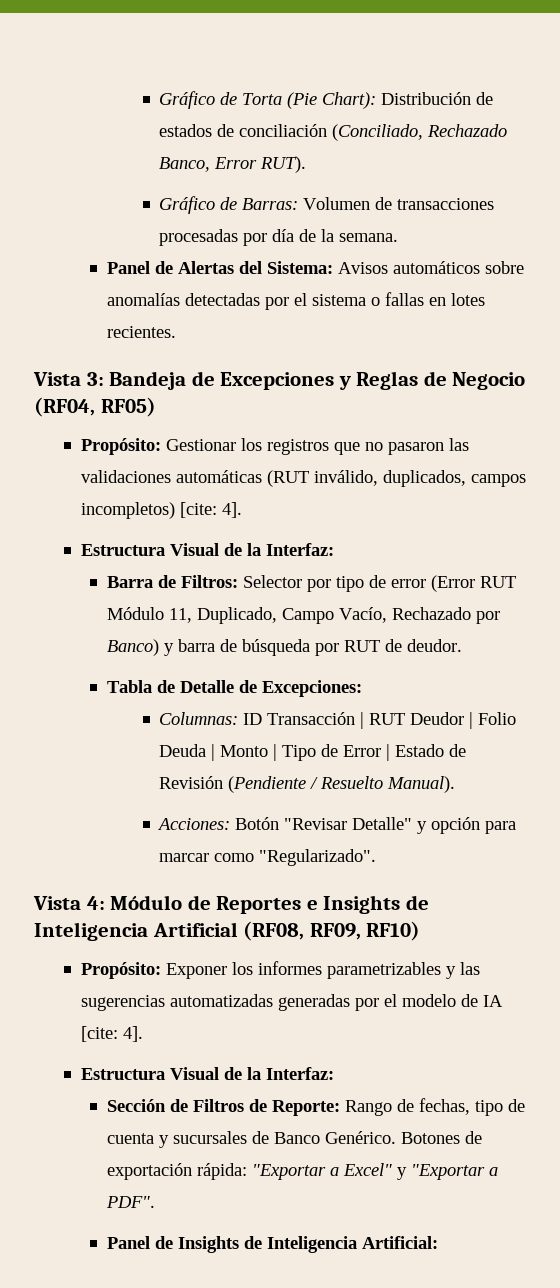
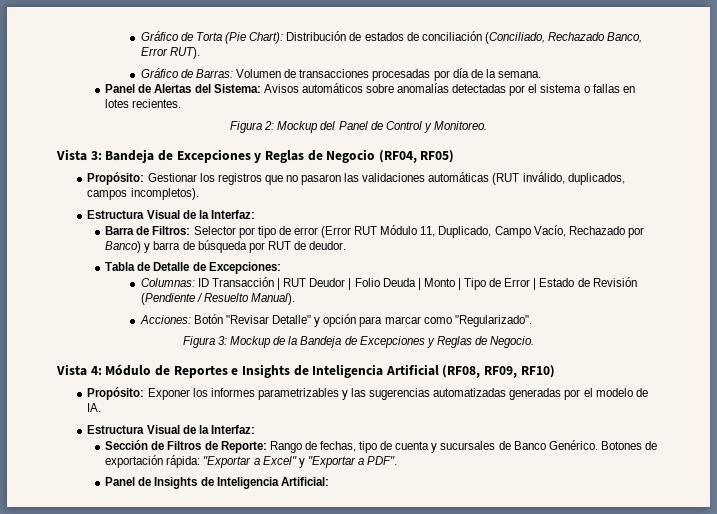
(176, 332) none -> [230,121,487,133] // Figura 2: Mockup del Panel de Control y Monitoreo.
[80,502,242,519] incompletos) [cite: 4]. -> [130,188,199,200] incompletos).
(377, 857) none -> [182,336,535,348] // Figura 3: Mockup de la Bandeja de Excepciones y Reglas de Negocio.
[482,995,503,1007] [80,1026,143,1042] IA [cite: 4]. -> [87,403,102,412] IA.

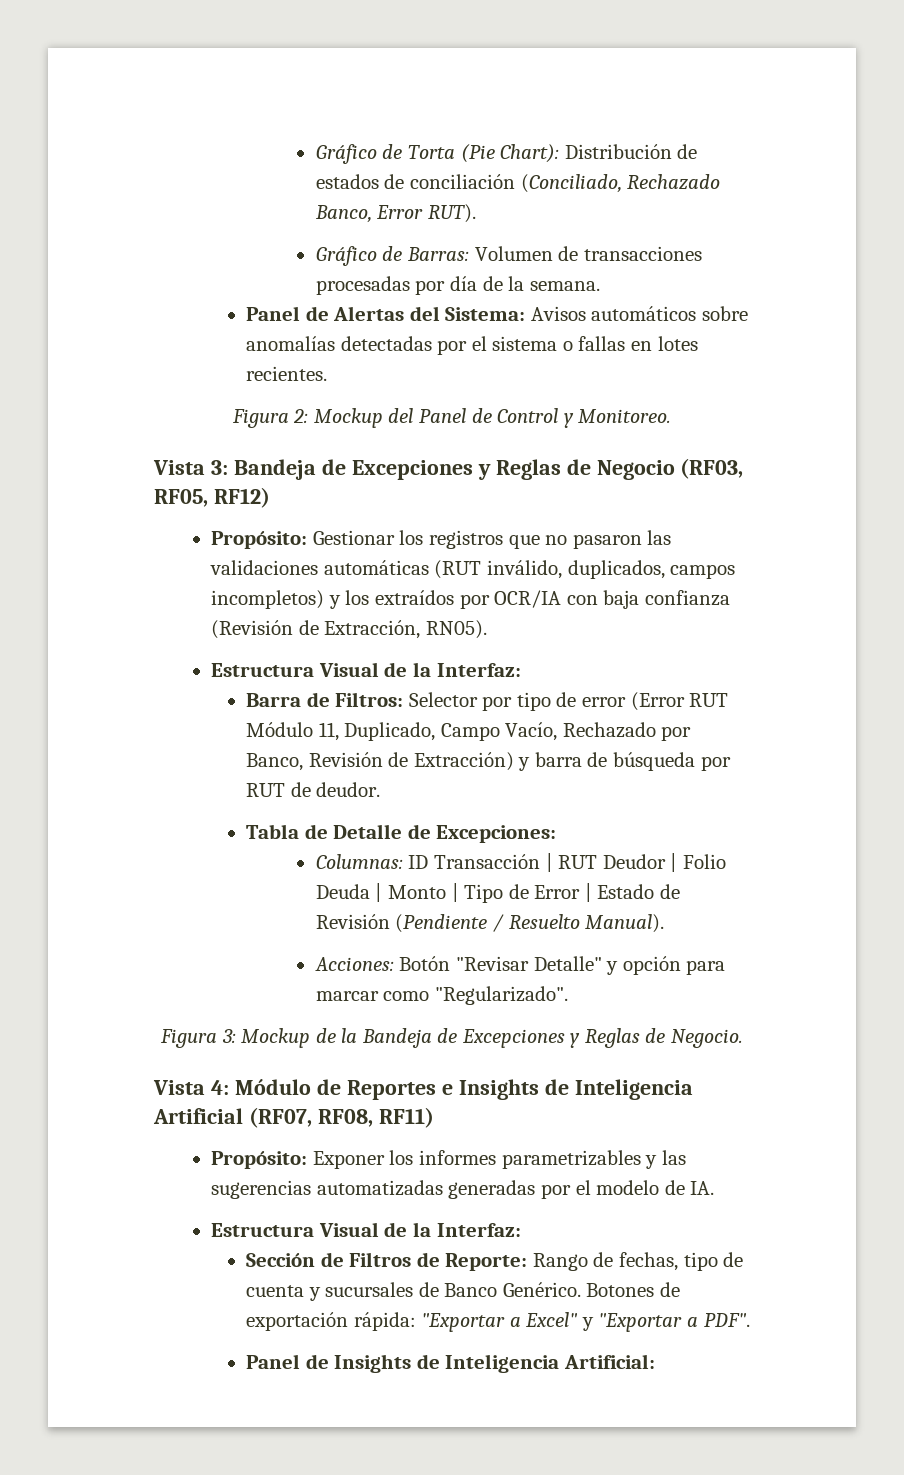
[378,150,455,163] (RF04, RF05) -> [680,458,744,479] [154,487,270,508] (RF03, RF05, RF12)
[130,188,199,200] incompletos). -> [211,590,730,609] [211,620,487,639] incompletos) y los extraídos por OCR/IA con baja confianza (Revisión de Extracción, RN05).
[105,241,142,253] Banco) -> [246,752,514,771] Banco, Revisión de Extracción)
[442,365,555,378] (RF08, RF09, RF10) -> [248,1107,434,1128] (RF07, RF08, RF11)

